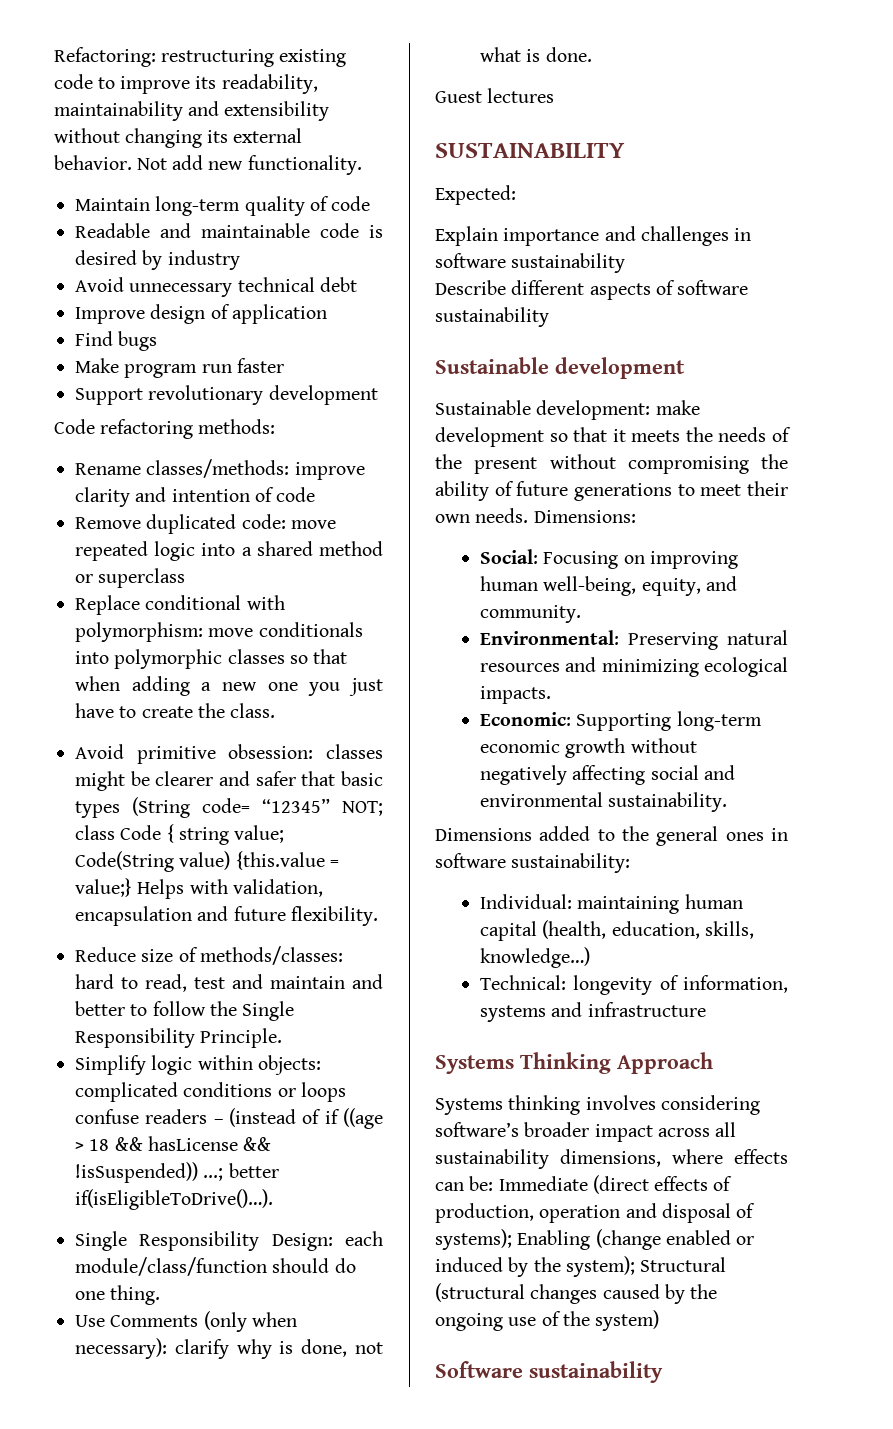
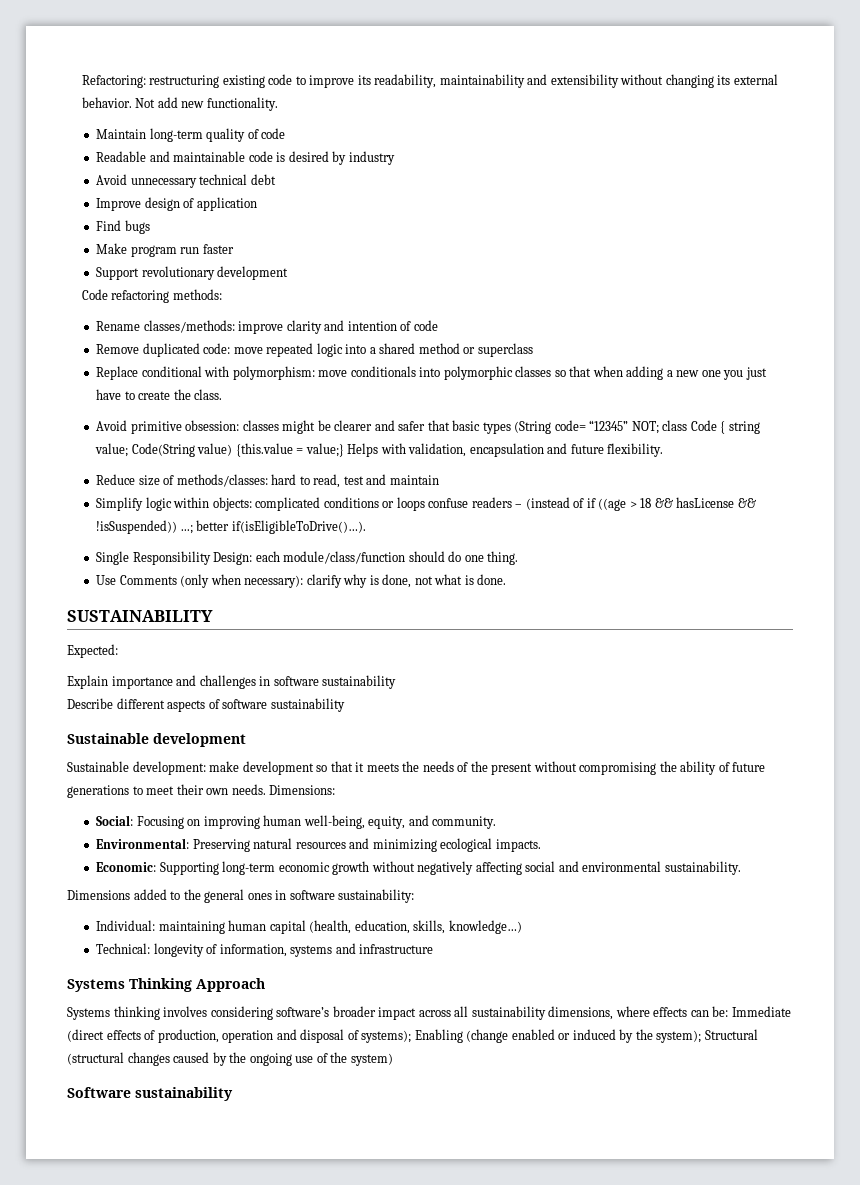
[352,974,383,989] [74,1001,295,1021] [74,1028,283,1048] and better to follow the Single Responsibility Principle. -> (439, 480) none
[435,88,555,103] // Guest lectures -> (507, 579) none

